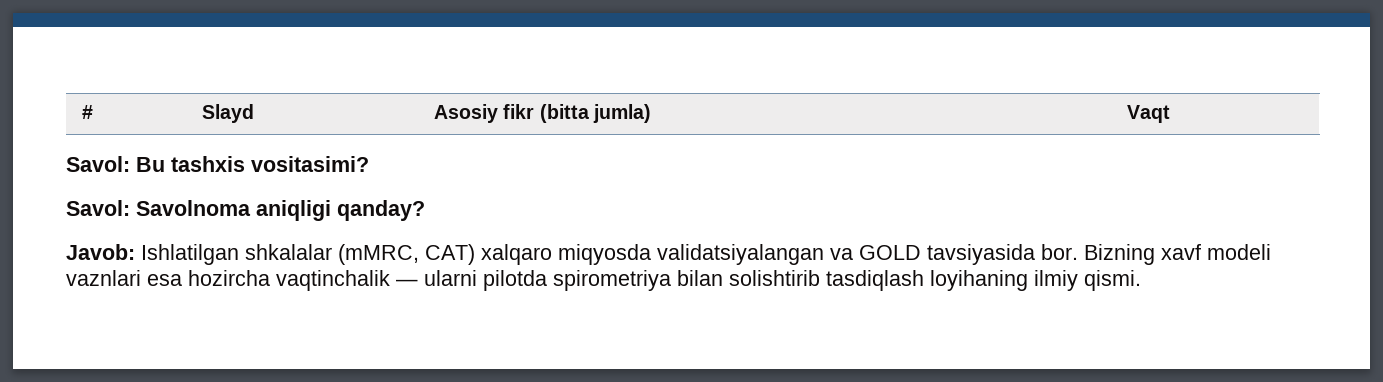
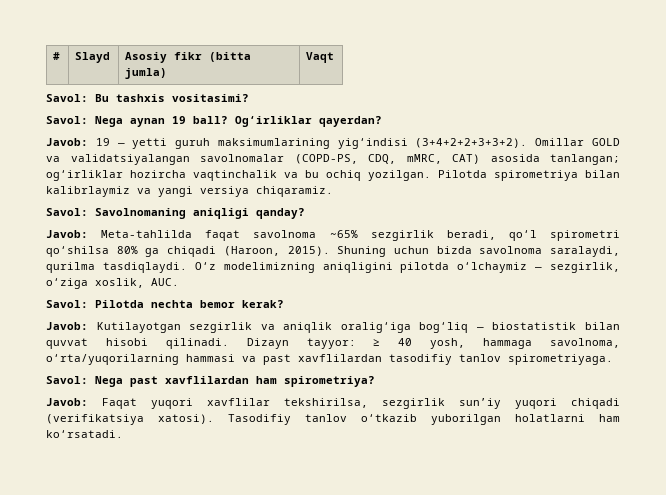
[136,200,425,221] [66,244,1271,265] [66,270,1141,291] Savolnoma aniqligi qanday? // Javob: Ishlatilgan shkalalar (mMRC, CAT) xalqaro miqyosda validatsiyalangan va GOLD tavsiyasida bor. Bizning xavf modeli vaznlari esa hozircha vaqtinchalik — ularni pilotda spirometriya bilan solishtirib tasdiqlash loyihaning ilmiy qismi. -> [95,116,382,127] [46,138,620,149] [46,154,620,165] [46,170,620,181] [46,186,333,197] [46,208,305,219] [46,230,620,241] [46,246,620,257] [46,262,620,273] [46,278,179,289] [46,300,284,308] [46,322,620,333] [46,338,621,349] [46,354,613,365] [46,376,375,387] [46,398,620,409] [46,414,620,425] [46,430,123,438] Nega aynan 19 ball? Ogʻirliklar qayerdan? // Javob: 19 — yetti guruh maksimumlarining yigʻindisi (3+4+2+2+3+3+2). Omillar GOLD va validatsiyalangan savolnomalar (COPD-PS, CDQ, mMRC, CAT) asosida tanlangan; ogʻirliklar hozircha vaqtinchalik va bu ochiq yozilgan. Pilotda spirometriya bilan kalibrlaymiz va yangi versiya chiqaramiz. // Savol: Savolnomaning aniqligi qanday? // Javob: Meta-tahlilda faqat savolnoma ~65% sezgirlik beradi, qoʻl spirometri qoʻshilsa 80% ga chiqadi (Haroon, 2015). Shuning uchun bizda savolnoma saralaydi, qurilma tasdiqlaydi. Oʻz modelimizning aniqligini pilotda oʻlchaymiz — sezgirlik, oʻziga xoslik, AUC. // Savol: Pilotda nechta bemor kerak? // Javob: Kutilayotgan sezgirlik va aniqlik oraligʻiga bogʻliq — biostatistik bilan quvvat hisobi qilinadi. Dizayn tayyor: ≥ 40 yosh, hammaga savolnoma, oʻrta/yuqorilarning hammasi va past xavflilardan tasodifiy tanlov spirometriyaga. // Savol: Nega past xavflilardan ham spirometriya? // Javob: Faqat yuqori xavflilar tekshirilsa, sezgirlik sunʼiy yuqori chiqadi (verifikatsiya xatosi). Tasodifiy tanlov oʻtkazib yuborilgan holatlarni ham koʻrsatadi.

